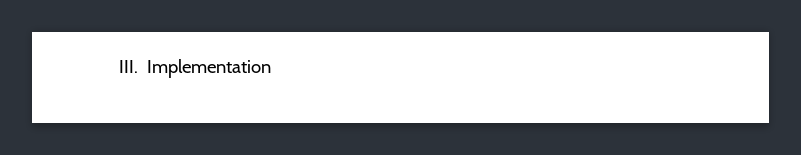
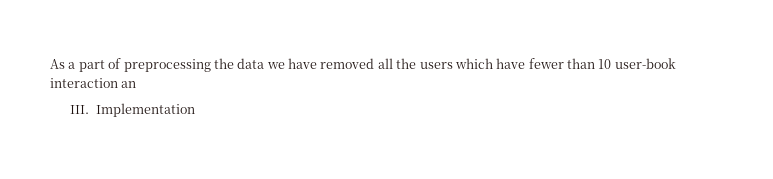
(118, 66) none -> [50,58,676,72] [50,78,137,88] As a part of preprocessing the data we have removed all the users which have fewer than 10 user-book interaction an //

